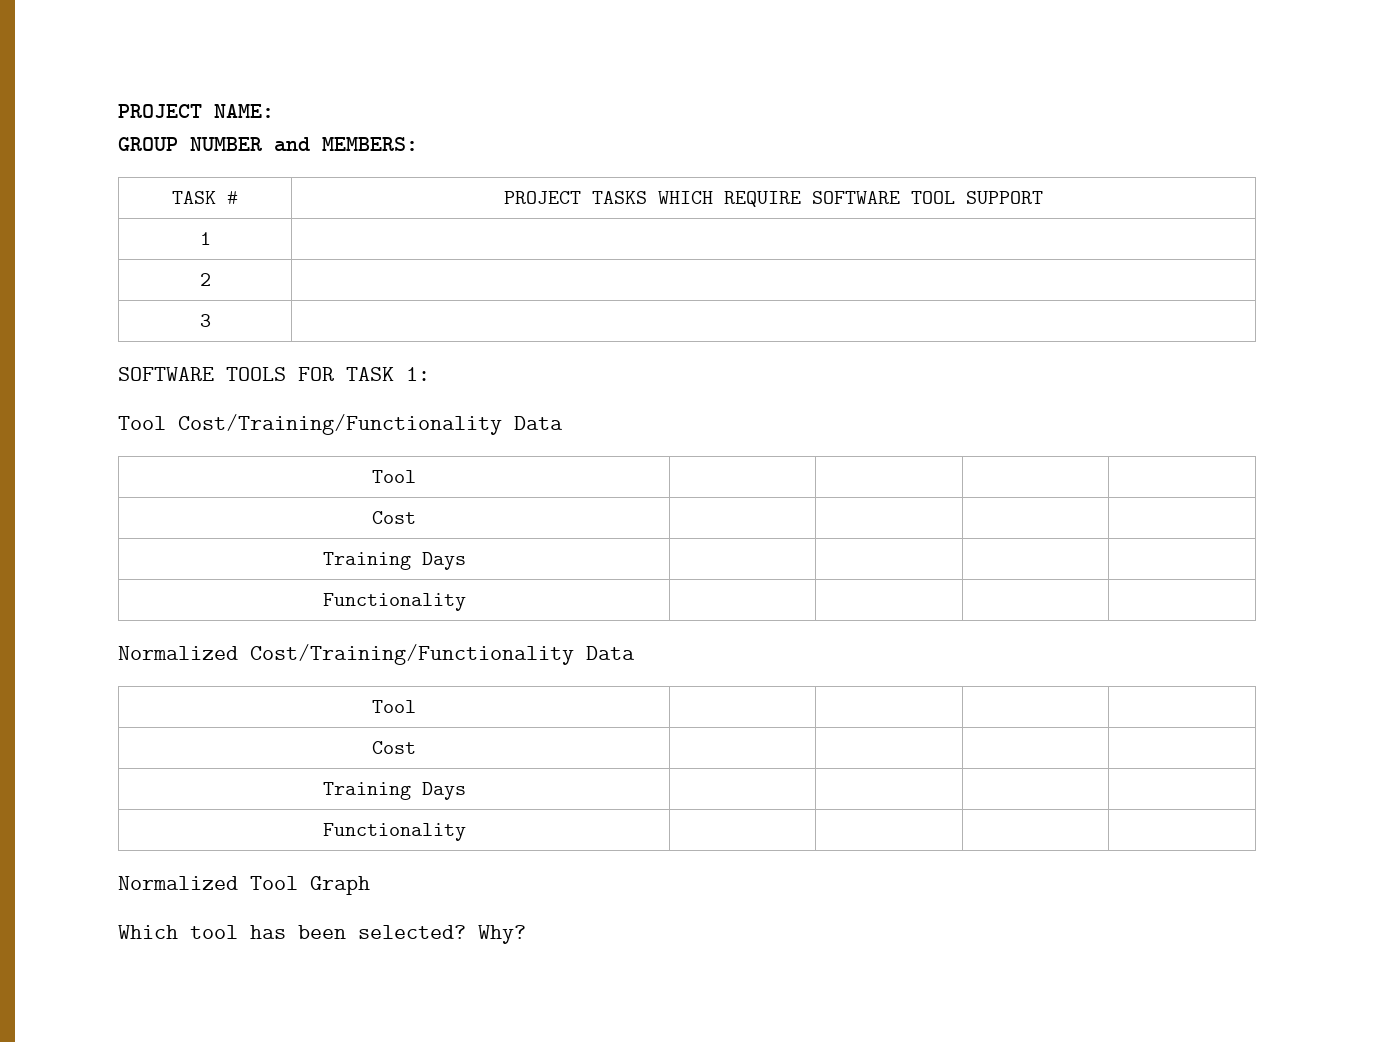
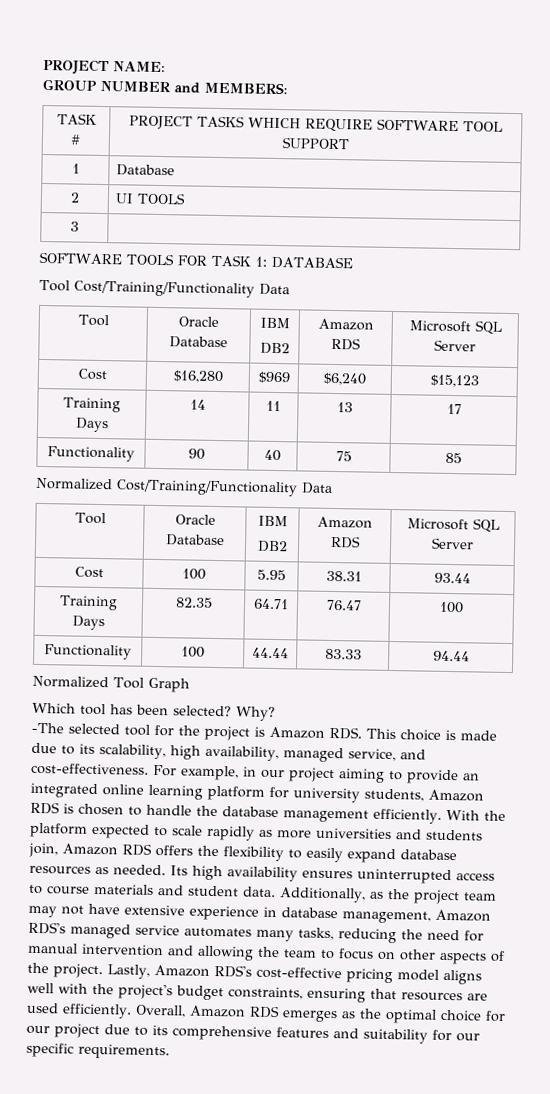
(211, 238) none -> [116,164,176,177] Database
(211, 279) none -> [115,192,187,205] UI TOOLS
(430, 374) none -> [270,255,353,270] DATABASE
[372,511,416,524] [322,552,466,570] [322,593,466,611] [118,644,635,665] [372,700,416,713] [372,741,416,754] [322,782,466,800] [322,823,466,841] | | | // Cost | | | | // Training Days | | | | // Functionality | | | | // Normalized Cost/Training/Functionality Data // Tool | | | | // Cost | | | | // Training Days | | | | // Functionality | | | | -> [178,316,219,328] [169,336,228,349] [259,317,290,329] [259,342,290,355] [317,318,374,331] [331,337,361,351] [408,320,502,335] [434,339,476,352] [77,368,108,381] [172,370,224,384] [257,371,290,384] [323,372,366,386] [429,374,479,388] [63,397,122,413] [74,417,109,433] [189,399,206,410] [266,400,281,412] [336,402,353,413] [446,403,462,415] [47,446,135,462] [188,448,205,460] [264,449,281,462] [335,451,352,462] [444,452,462,464] [35,477,333,497] [74,512,106,525] [174,514,216,525] [165,534,225,547] [257,515,288,527] [256,540,288,553] [317,516,373,529] [329,535,361,549] [406,518,500,533] [431,537,474,550] [74,566,104,579] [182,568,206,580] [257,569,286,581] [326,570,362,582] [433,572,471,584] [59,595,119,611] [71,615,105,631] [174,597,213,608] [253,598,289,610] [325,599,362,611] [439,601,464,614] [44,644,132,660] [181,646,205,658] [252,647,289,659] [324,648,362,660] [432,650,470,662] Oracle Database | IBM // DB2 | Amazon RDS | Microsoft SQL Server // Cost | $16,280 | $969 | $6,240 | $15,123 // Training Days | 14 | 11 | 13 | 17 // Functionality | 90 | 40 | 75 | 85 // Normalized Cost/Training/Functionality Data // Tool | Oracle Database | IBM // DB2 | Amazon RDS | Microsoft SQL Server // Cost | 100 | 5.95 | 38.31 | 93.44 // Training Days | 82.35 | 64.71 | 76.47 | 100 // Functionality | 100 | 44.44 | 83.33 | 94.44
(526, 934) none -> [31,722,497,741] [31,742,426,763] [31,762,480,785] [30,782,484,803] [30,801,506,824] [30,822,483,841] [28,842,457,864] [29,864,495,885] [29,883,497,905] [28,903,491,924] [28,921,484,944] [28,942,505,965] [27,962,482,985] [27,982,488,1003] [26,1002,506,1024] [26,1023,480,1044] [26,1042,170,1060] // -The selected tool for the project is Amazon RDS. This choice is made due to its scalability, high availability, managed service, and cost-effectiveness. For example, in our project aiming to provide an integrated online learning platform for university students, Amazon RDS is chosen to handle the database management efficiently. With the platform expected to scale rapidly as more universities and students join, Amazon RDS offers the flexibility to easily expand database resources as needed. Its high availability ensures uninterrupted access to course materials and student data. Additionally, as the project team may not have extensive experience in database management, Amazon RDS's managed service automates many tasks, reducing the need for manual intervention and allowing the team to focus on other aspects of the project. Lastly, Amazon RDS's cost-effective pricing model aligns well with the project's budget constraints, ensuring that resources are used efficiently. Overall, Amazon RDS emerges as the optimal choice for our project due to its comprehensive features and suitability for our specific requirements.

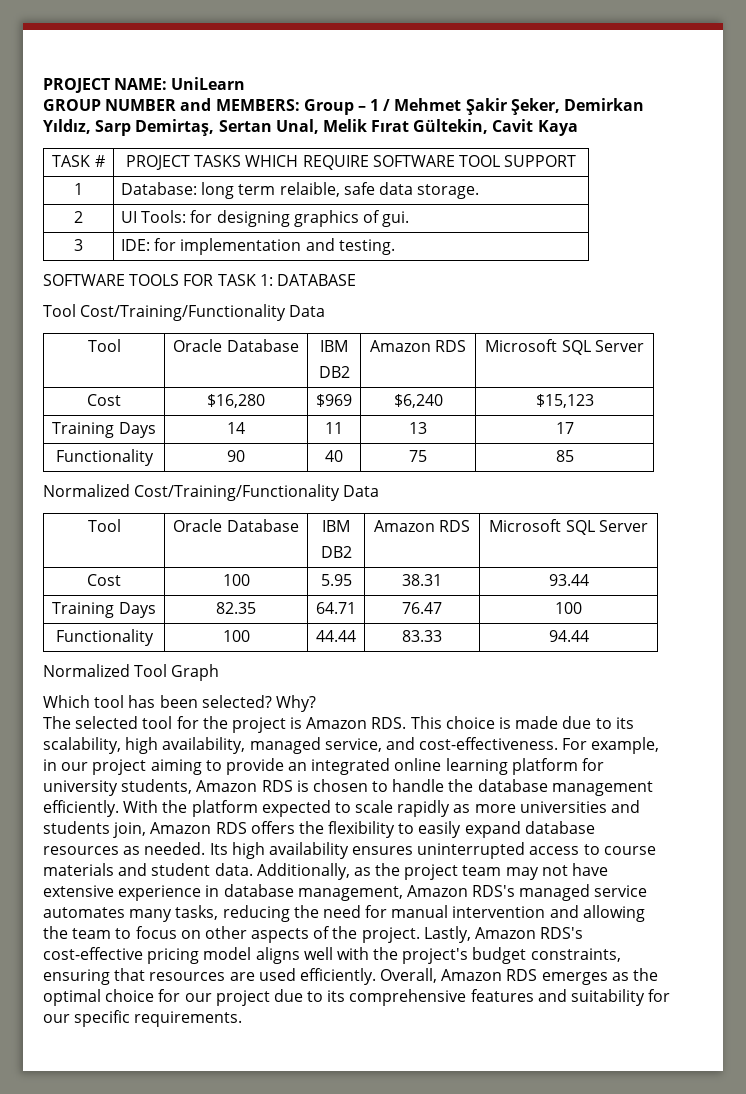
(166, 67) none -> [171,77,246,90] UniLearn
(288, 88) none -> [303,98,645,115] [43,119,578,136] Group – 1 / Mehmet Şakir Şeker, Demirkan Yıldız, Sarp Demirtaş, Sertan Unal, Melik Fırat Gültekin, Cavit Kaya
[116,164,176,177] [70,192,80,203] [115,192,187,205] [70,221,79,232] Database // 2 | UI TOOLS // 3 | -> [121,182,480,199] [74,211,83,223] [121,210,410,227] [74,239,83,251] [121,238,395,255] Database: long term relaible, safe data storage. // 2 | UI Tools: for designing graphics of gui. // 3 | IDE: for implementation and testing.
[31,722,64,734] -The -> [43,716,71,729] The

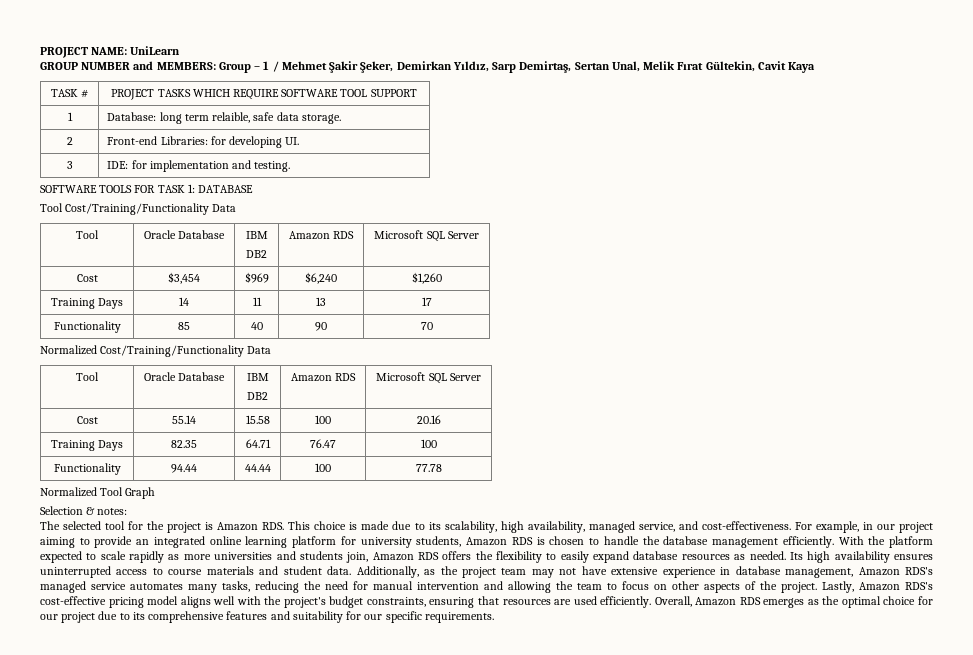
[121,210,410,227] UI Tools: for designing graphics of gui. -> [107,136,300,148] Front-end Libraries: for developing UI.
[207,394,265,408] $16,280 -> [168,272,200,284] $3,454
[535,394,594,408] $15,123 -> [411,272,442,284] $1,260
[227,450,245,462] 90 -> [178,322,190,330] 85
[409,450,427,462] [555,450,574,462] 75 | 85 -> [315,322,327,331] [420,322,433,330] 90 | 70
[222,574,250,586] [320,574,352,586] [402,574,442,586] [548,574,589,586] | 100 | 5.95 | 38.31 | 93.44 -> [172,415,196,424] [245,415,270,424] [315,415,331,424] [416,415,441,424] | 55.14 | 15.58 | 100 | 20.16
[222,630,250,642] 100 -> [171,464,197,473] 94.44
[402,630,442,642] [548,630,589,642] 83.33 | 94.44 -> [315,463,331,472] [415,464,442,472] 100 | 77.78
[43,695,316,712] Which tool has been selected? Why? -> [40,506,128,515] Selection & notes:

